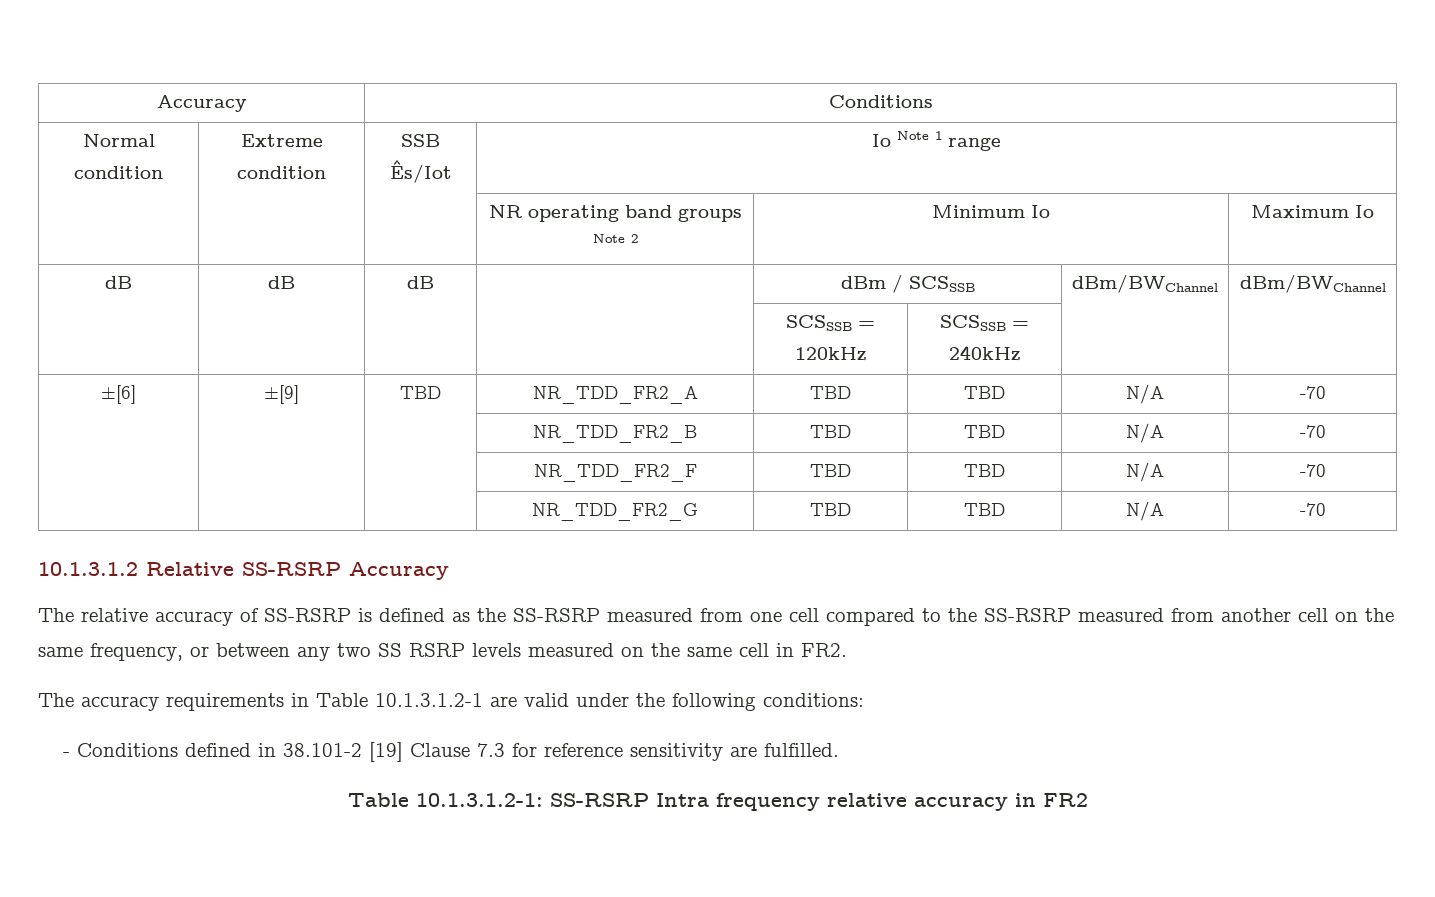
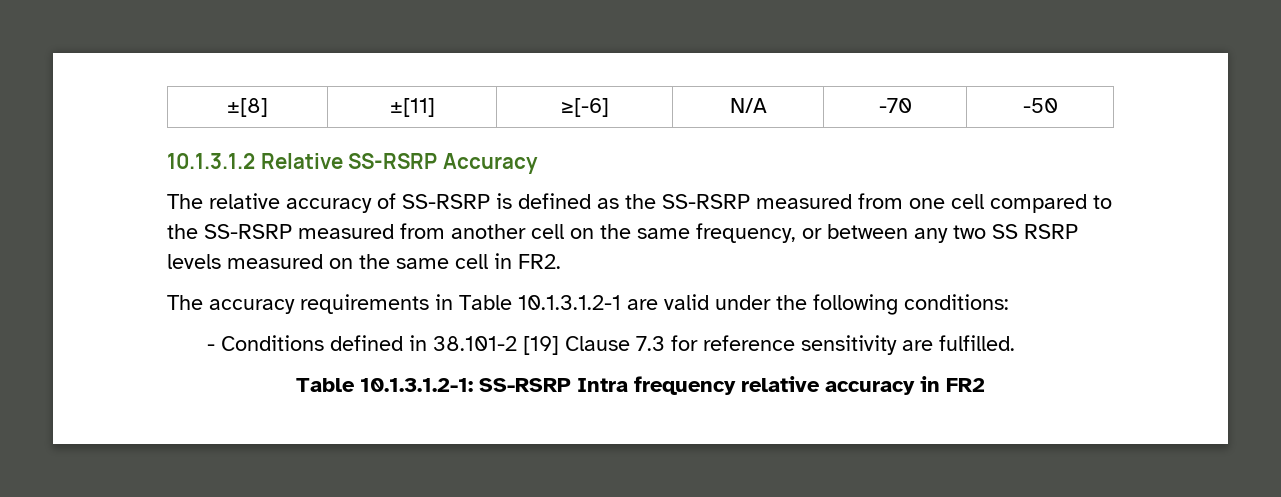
[156,95,247,112] [828,95,933,108] [82,134,155,147] [74,166,163,179] [240,134,323,147] [237,166,326,179] [401,134,440,147] [389,160,452,183] [872,131,1001,151] [488,205,742,222] [592,234,638,243] [932,205,1050,218] [1251,205,1374,218] [105,276,132,289] [268,276,295,289] [407,276,434,289] [840,274,975,293] [1072,274,1218,293] [1239,274,1386,293] [786,315,875,331] [794,347,867,362] [940,315,1029,331] [948,345,1021,362] [101,385,136,404] [264,385,299,404] [400,386,441,399] [532,386,698,404] [810,386,851,399] [964,386,1005,399] [1126,384,1164,404] [1299,386,1326,399] [533,425,697,443] [810,425,851,438] [964,425,1005,438] [1126,423,1164,443] [1299,425,1326,438] [533,464,697,482] [810,464,851,477] [964,464,1005,477] [1126,462,1164,482] [1299,464,1326,477] [532,503,698,521] [810,503,851,516] [964,503,1005,516] [1126,501,1164,521] [1299,503,1326,516] Accuracy | Conditions // Normal condition | Extreme condition | SSB Ês/Iot | Io Note 1 range // | | | NR operating band groups Note 2 | Minimum Io | Maximum Io // dB | dB | dB | | dBm / SCSSSB | dBm/BWChannel | dBm/BWChannel // | | | | SCSSSB = 120kHz | SCSSSB = 240kHz | | // ±[6] | ±[9] | TBD | NR_TDD_FR2_A | TBD | TBD | N/A | -70 // | | | NR_TDD_FR2_B | TBD | TBD | N/A | -70 // | | | NR_TDD_FR2_F | TBD | TBD | N/A | -70 // | | | NR_TDD_FR2_G | TBD | TBD | N/A | -70 -> [227,98,268,117] [389,98,435,117] [560,98,609,117] [729,98,767,113] [878,98,912,113] [1022,98,1058,113] ±[8] | ±[11] | ≥[-6] | N/A | -70 | -50

